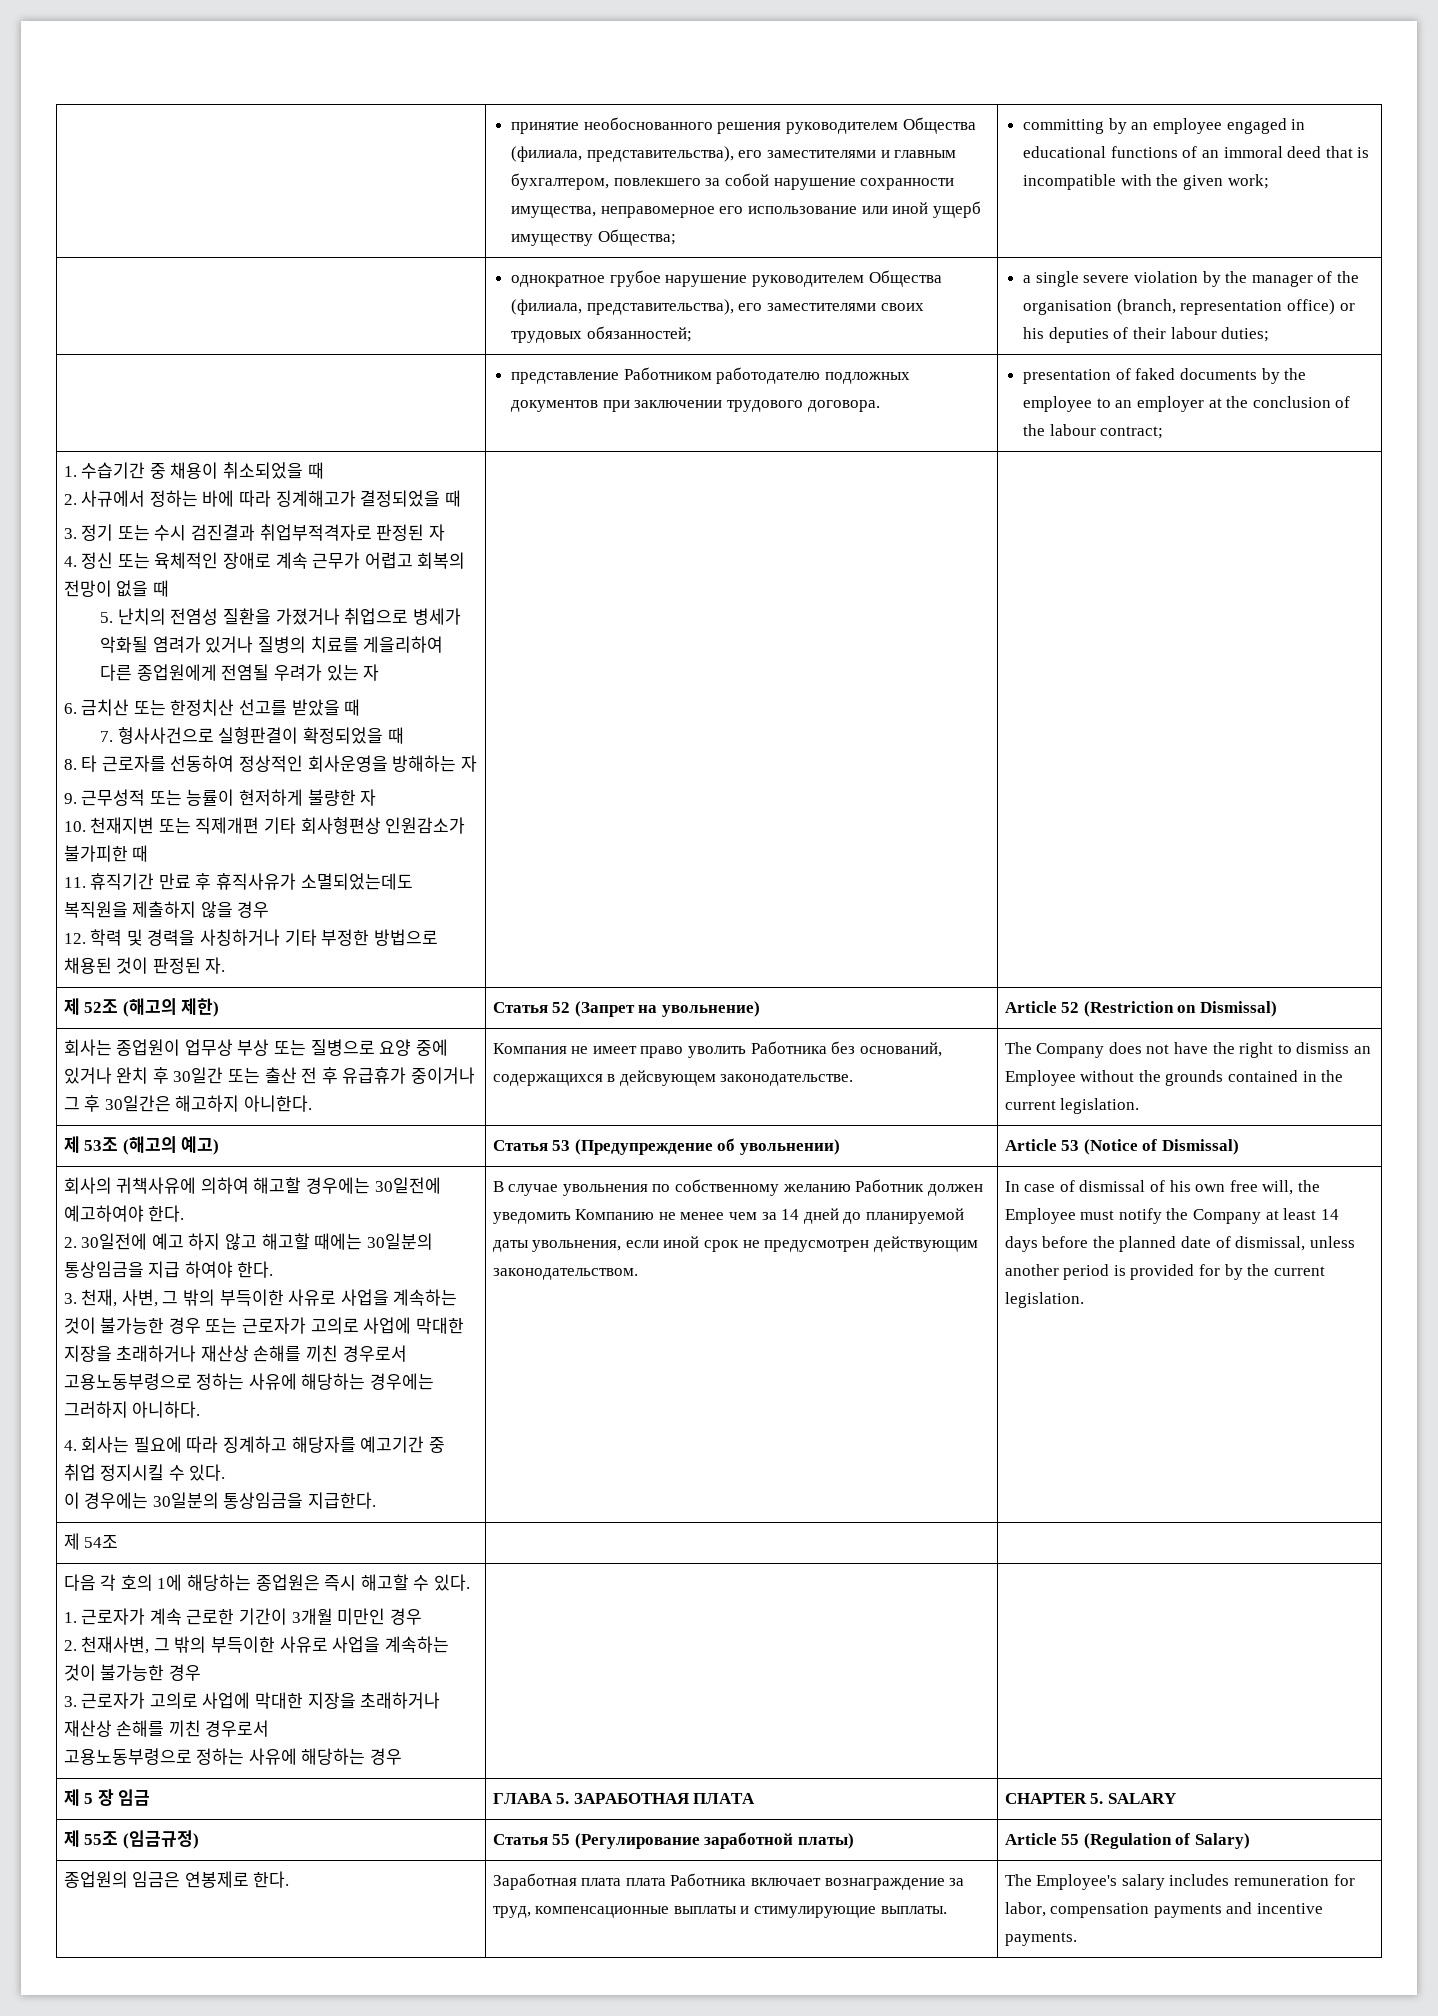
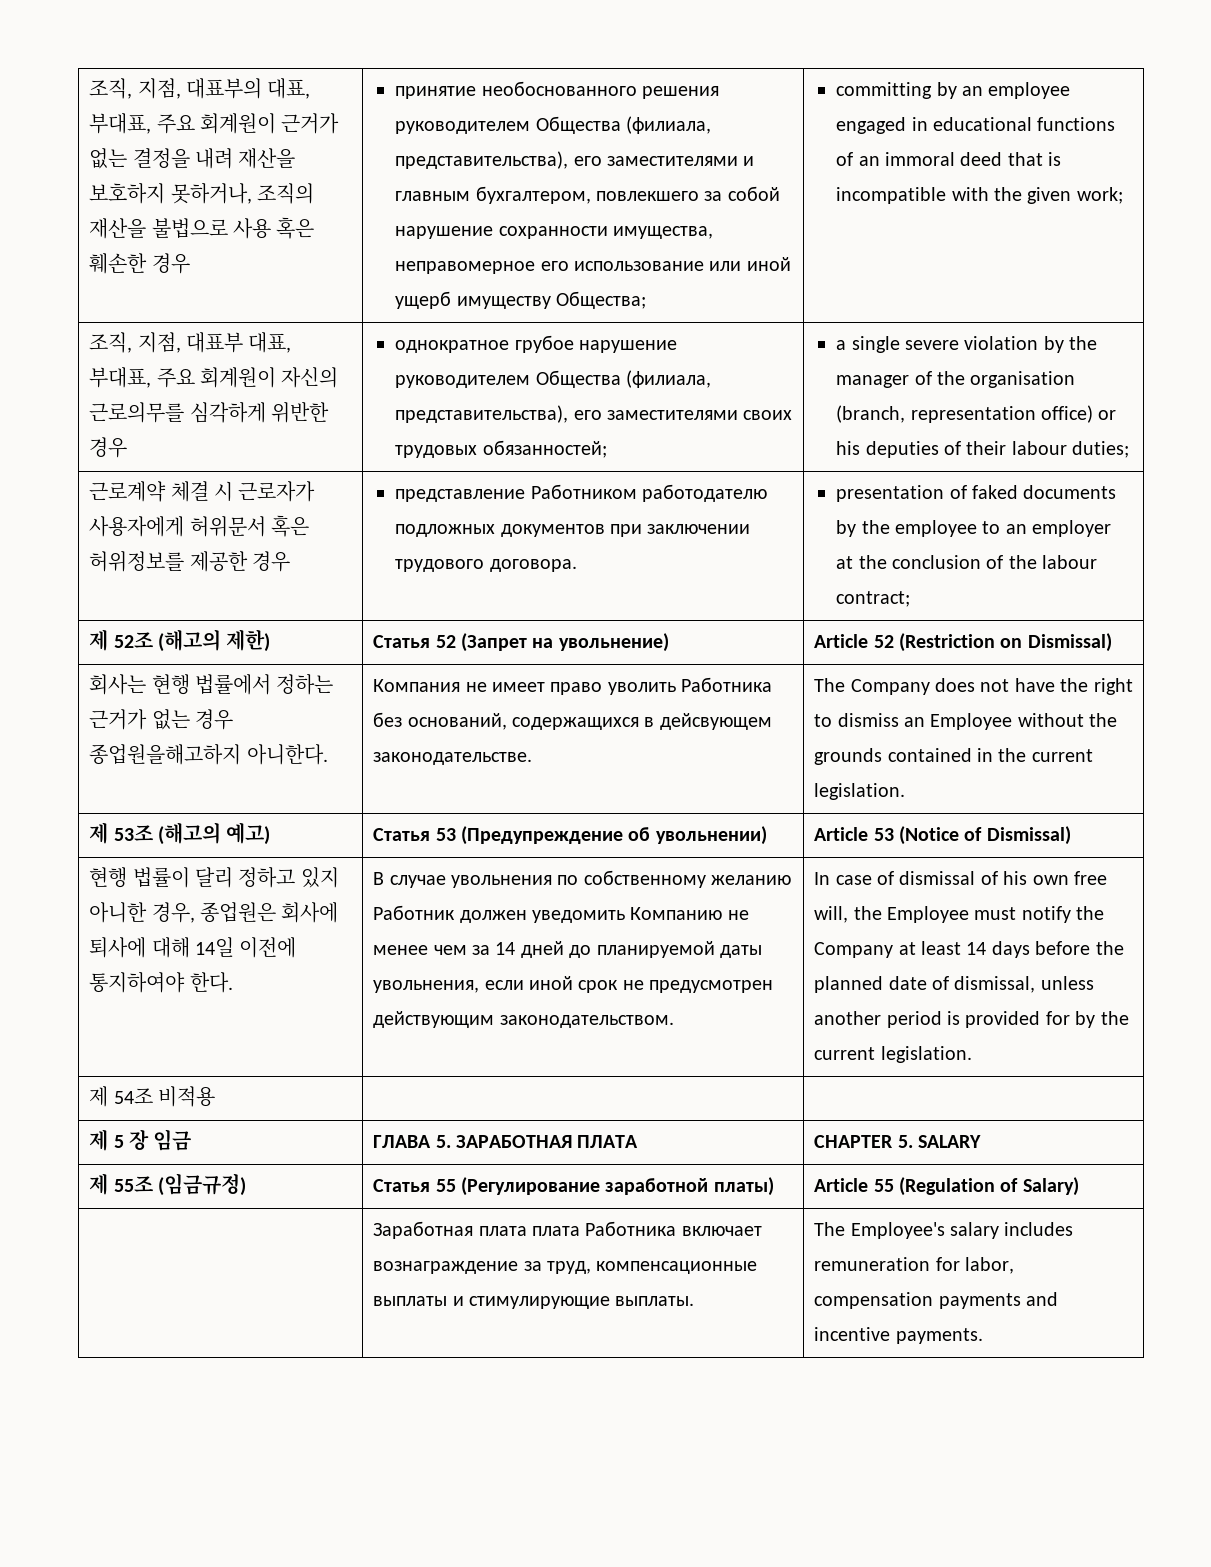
(511, 128) none -> [89,78,311,99] [89,113,340,134] [89,148,296,169] [89,183,314,204] [89,217,315,239] [89,253,190,274] 조직, 지점, 대표부의 대표, 부대표, 주요 회계원이 근거가 없는 결정을 내려 재산을 보호하지 못하거나, 조직의 재산을 불법으로 사용 혹은 훼손한 경우
(1269, 181) none -> [89,332,292,353] [89,367,339,388] [89,402,329,423] [89,437,128,458] 조직, 지점, 대표부 대표, 부대표, 주요 회계원이 자신의 근로의무를 심각하게 위반한 경우
(1270, 334) none -> [89,481,316,502] [89,515,309,537] [89,551,290,572] 근로계약 체결 시 근로자가 사용자에게 허위문서 혹은 허위정보를 제공한 경우
[63,462,324,479] [63,490,461,507] [63,524,445,541] [63,552,466,569] [63,580,169,597] [100,608,461,625] [100,636,444,653] [100,664,380,681] [63,699,361,716] [100,727,404,744] [63,755,477,772] [63,789,377,806] [63,817,466,834] [63,845,149,862] [63,873,413,890] [63,901,270,918] [63,929,438,946] [63,957,226,974] // 1. 수습기간 중 채용이 취소되었을 때 // 2. 사규에서 정하는 바에 따라 징계해고가 결정되었을 때 // 3. 정기 또는 수시 검진결과 취업부적격자로 판정된 자 // 4. 정신 또는 육체적인 장애로 계속 근무가 어렵고 회복의 전망이 없을 때 // 5. 난치의 전염성 질환을 가졌거나 취업으로 병세가 악화될 염려가 있거나 질병의 치료를 게을리하여 다른 종업원에게 전염될 우려가 있는 자 // 6. 금치산 또는 한정치산 선고를 받았을 때 // 7. 형사사건으로 실형판결이 확정되었을 때 // 8. 타 근로자를 선동하여 정상적인 회사운영을 방해하는 자 // 9. 근무성적 또는 능률이 현저하게 불량한 자 // 10. 천재지변 또는 직제개편 기타 회사형편상 인원감소가 불가피한 때 // 11. 휴직기간 만료 후 휴직사유가 소멸되었는데도 복직원을 제출하지 않을 경우 // 12. 학력 및 경력을 사칭하거나 기타 부정한 방법으로 채용된 것이 판정된 자. | | -> (911, 599) none
[116,1039,448,1056] [63,1067,475,1084] [63,1095,240,1112] 종업원이 업무상 부상 또는 질병으로 요양 중에 있거나 완치 후 30일간 또는 출산 전 후 유급휴가 중이거나 그 후 30일간은 해고하지 -> [151,674,334,695] [89,709,233,730] [89,744,242,765] 현행 법률에서 정하는 근거가 없는 경우 종업원을해고하지
[63,1177,441,1194] [63,1205,185,1222] [63,1233,433,1250] [63,1261,274,1278] [63,1289,458,1307] [63,1317,464,1334] [63,1345,407,1362] [63,1373,434,1390] [63,1401,201,1418] [63,1436,445,1453] [63,1464,226,1481] [63,1492,376,1509] 회사의 귀책사유에 의하여 해고할 경우에는 30일전에 예고하여야 한다. // 2. 30일전에 예고 하지 않고 해고할 때에는 30일분의 통상임금을 지급 하여야 한다. // 3. 천재, 사변, 그 밖의 부득이한 사유로 사업을 계속하는 것이 불가능한 경우 또는 근로자가 고의로 사업에 막대한 지장을 초래하거나 재산상 손해를 끼친 경우로서 고용노동부령으로 정하는 사유에 해당하는 경우에는 그러하지 아니하다. // 4. 회사는 필요에 따라 징계하고 해당자를 예고기간 중 취업 정지시킬 수 있다. // 이 경우에는 30일분의 통상임금을 지급한다. -> [89,867,339,888] [89,902,339,923] [89,937,297,958] [89,972,233,993] 현행 법률이 달리 정하고 있지 아니한 경우, 종업원은 회사에 퇴사에 대해 14일 이전에 통지하여야 한다.
[63,1574,470,1591] [63,1608,422,1625] [63,1636,449,1654] [63,1664,201,1681] [63,1692,441,1709] [63,1720,270,1737] [63,1748,402,1765] | | // 다음 각 호의 1에 해당하는 종업원은 즉시 해고할 수 있다. // 1. 근로자가 계속 근로한 기간이 3개월 미만인 경우 // 2. 천재사변, 그 밖의 부득이한 사유로 사업을 계속하는 것이 불가능한 경우 // 3. 근로자가 고의로 사업에 막대한 지장을 초래하거나 재산상 손해를 끼친 경우로서 // 고용노동부령으로 정하는 사유에 해당하는 경우 -> [157,1086,215,1107] 비적용
[63,1871,290,1888] 종업원의 임금은 연봉제로 한다. -> (1079, 1186) none

